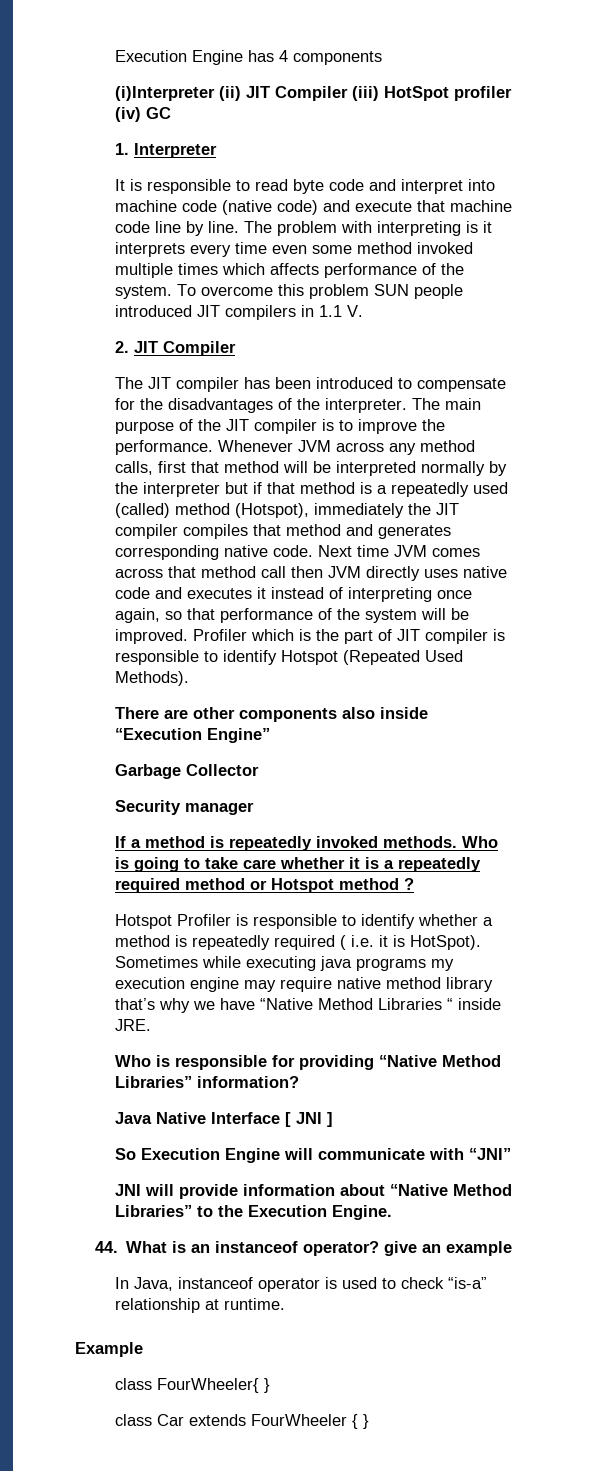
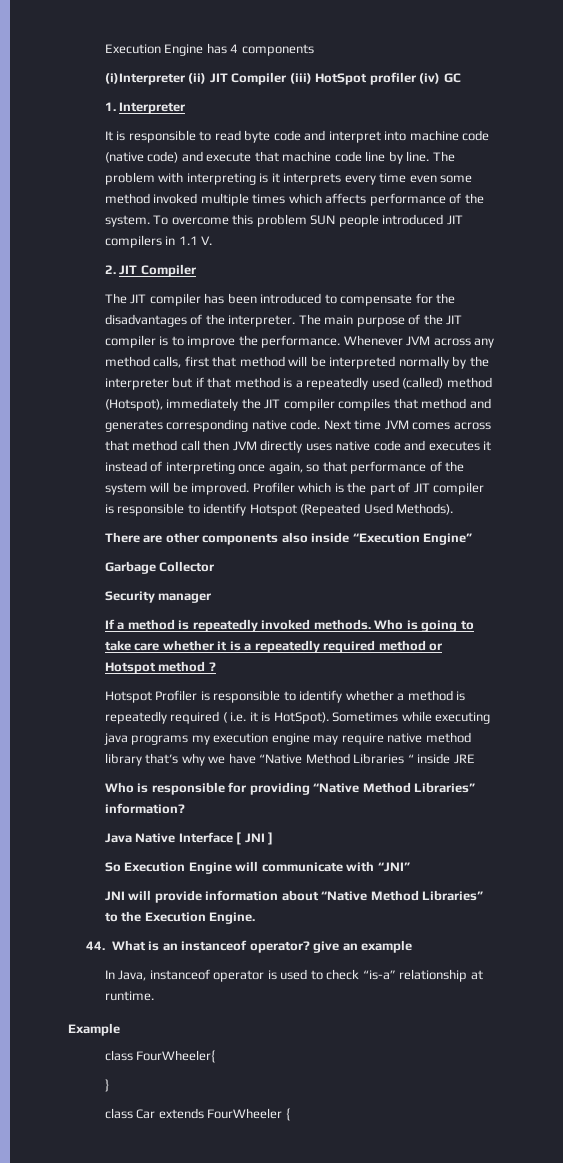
[115,1019,152,1031] JRE. -> [453,754,475,764] JRE
(260, 1385) none -> (216, 1056) //
[363,1414,370,1429] } -> (290, 1114) none

